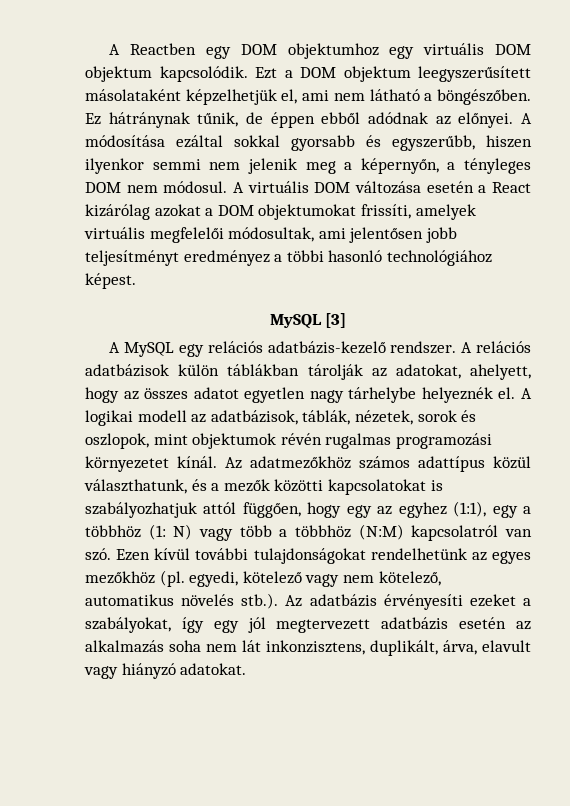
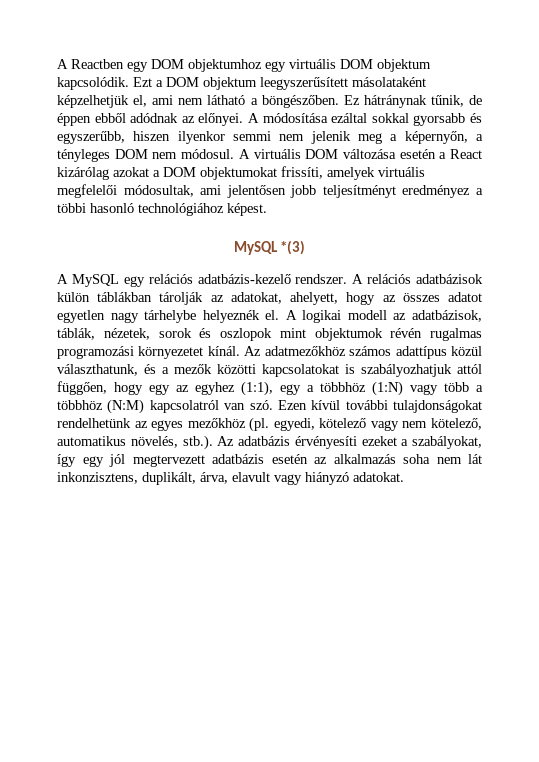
[325,313,347,328] [3] -> [280,240,306,255] *(3)
[85,433,149,449] oszlopok, -> [220,328,272,341] oszlopok
[148,524,193,540] (1: N) -> [372,381,403,396] (1:N)
[181,594,235,606] növelés -> [130,436,178,448] növelés,

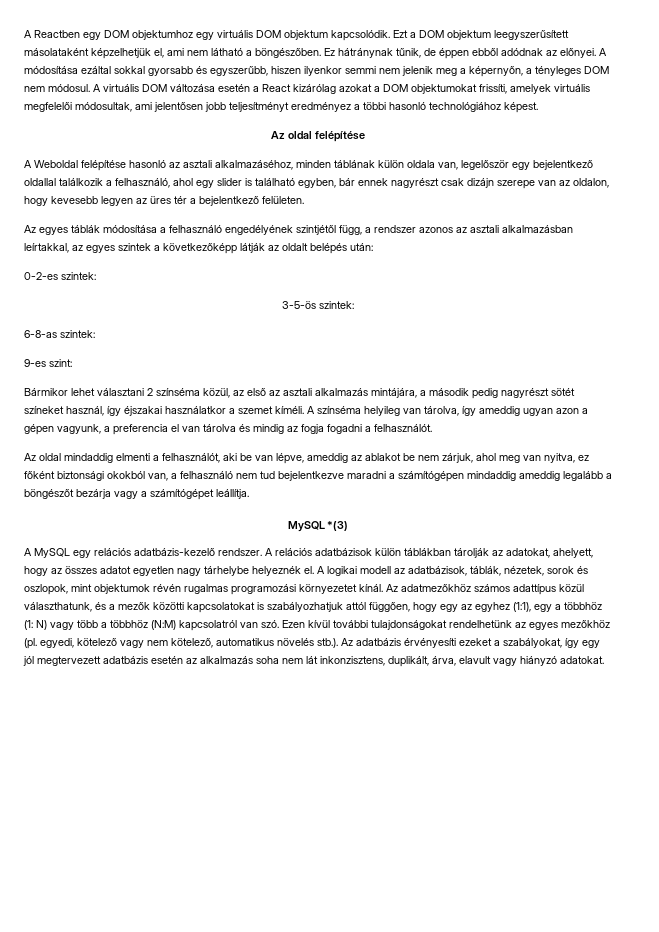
(267, 209) none -> [271,131,365,142] [24,160,593,171] [24,178,609,189] [24,196,304,206] [24,225,573,235] [24,243,373,254] [24,272,96,280] [282,301,354,309] [24,330,95,338] [24,359,72,367] [24,388,575,399] [24,406,588,416] [24,424,432,435] [24,453,589,464] [24,471,612,482] [24,489,249,500] // Az oldal felépítése // A Weboldal felépítése hasonló az asztali alkalmazáséhoz, minden táblának külön oldala van, legelőször egy bejelentkező oldallal találkozik a felhasználó, ahol egy slider is található egyben, bár ennek nagyrészt csak dizájn szerepe van az oldalon, hogy kevesebb legyen az üres tér a bejelentkező felületen. // Az egyes táblák módosítása a felhasználó engedélyének szintjétől függ, a rendszer azonos az asztali alkalmazásban leírtakkal, az egyes szintek a következőképp látják az oldalt belépés után: // 0-2-es szintek: // 3-5-ös szintek: // 6-8-as szintek: // 9-es szint: // Bármikor lehet választani 2 színséma közül, az első az asztali alkalmazás mintájára, a második pedig nagyrészt sötét színeket használ, így éjszakai használatkor a szemet kíméli. A színséma helyileg van tárolva, így ameddig ugyan azon a gépen vagyunk, a preferencia el van tárolva és mindig az fogja fogadni a felhasználót. // Az oldal mindaddig elmenti a felhasználót, aki be van lépve, ameddig az ablakot be nem zárjuk, ahol meg van nyitva, ez főként biztonsági okokból van, a felhasználó nem tud bejelentkezve maradni a számítógépen mindaddig ameddig legalább a böngészőt bezárja vagy a számítógépet leállítja.
[220,328,272,341] oszlopok -> [24,584,68,595] oszlopok,
[372,381,403,396] (1:N) -> [24,620,47,630] (1: N)
[130,436,178,448] növelés, -> [277,638,314,646] növelés

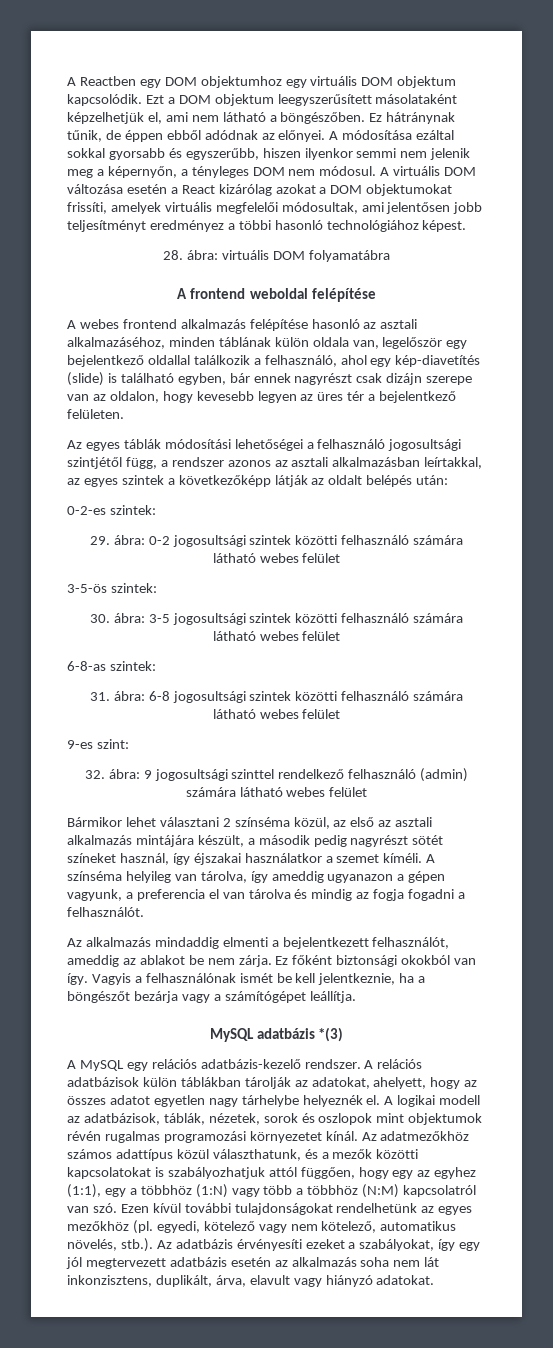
[271,131,312,139] Az oldal -> [163,250,390,262] [177,288,308,299] 28. ábra: virtuális DOM folyamatábra // A frontend weboldal
[34,160,78,168] Weboldal -> [79,319,246,329] webes frontend alkalmazás
[217,178,242,186] slider -> [395,355,481,367] [67,372,104,386] kép-diavetítés (slide)
[103,225,293,235] módosítása a felhasználó engedélyének -> [164,439,462,451] módosítási lehetőségei a felhasználó jogosultsági
[282,301,354,309] [24,330,95,338] [24,359,72,367] 3-5-ös szintek: // 6-8-as szintek: // 9-es szint: -> [89,535,464,547] [212,553,341,563] [67,583,157,593] [89,613,464,625] [212,631,341,641] [67,661,156,671] [89,691,464,703] [212,709,341,719] [67,739,129,749] [84,768,469,782] [185,787,368,797] 29. ábra: 0-2 jogosultsági szintek közötti felhasználó számára látható webes felület // 3-5-ös szintek: // 30. ábra: 3-5 jogosultsági szintek közötti felhasználó számára látható webes felület // 6-8-as szintek: // 31. ábra: 6-8 jogosultsági szintek közötti felhasználó számára látható webes felület // 9-es szint: // 32. ábra: 9 jogosultsági szinttel rendelkező felhasználó (admin) számára látható webes felület
[371,388,417,398] mintájára, -> [135,835,244,847] mintájára készült,
[523,408,579,416] ugyan azon -> [327,874,394,883] ugyanazon
[39,453,61,461] oldal -> [85,937,151,947] alkalmazás
[162,453,304,464] felhasználót, aki be van lépve, -> [282,937,450,949] bejelentkezett felhasználót,
[442,453,589,463] [24,471,603,482] zárjuk, ahol meg van nyitva, ez főként biztonsági okokból van, a felhasználó nem tud bejelentkezve maradni a számítógépen mindaddig ameddig legalább -> [238,955,477,967] [67,973,415,985] zárja. Ez főként biztonsági okokból van így. Vagyis a felhasználónak ismét be kell jelentkeznie, ha
(325, 526) none -> [256,1028,315,1039] adatbázis
[24,584,68,595] oszlopok, -> [318,1113,373,1125] oszlopok
[24,620,47,630] (1: N) -> [195,1184,228,1198] (1:N)
[277,638,314,646] növelés -> [67,1239,117,1251] növelés,

